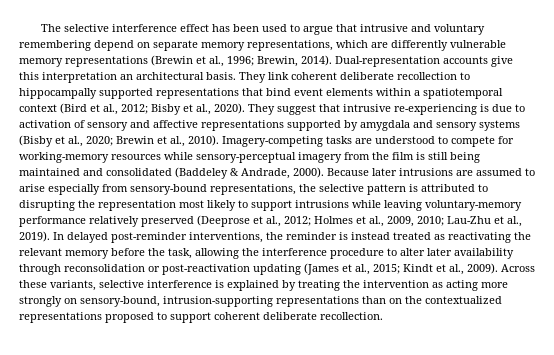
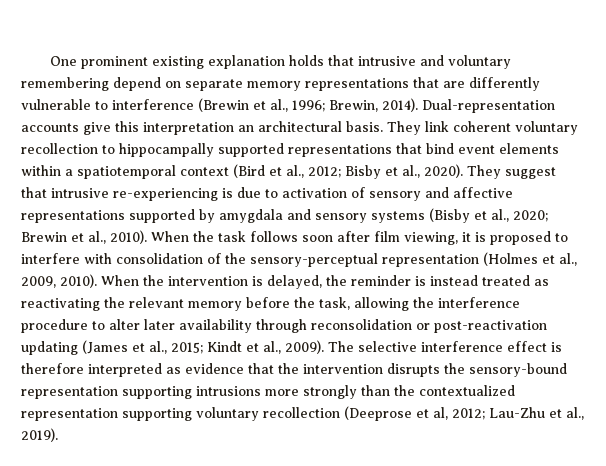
[41,24,334,35] The selective interference effect has been used to argue -> [49,55,324,69] One prominent existing explanation holds
[247,40,368,51] representations, which -> [305,77,439,91] representations that
[19,56,148,67] memory representations -> [95,99,194,110] to interference
[340,72,394,80] deliberate -> [515,121,578,135] voluntary
[222,136,514,147] [19,152,480,163] [19,167,535,179] [19,184,488,195] [19,200,522,211] [19,215,522,227] [19,231,263,243] Imagery-competing tasks are understood to compete for working-memory resources while sensory-perceptual imagery from the film is still being maintained and consolidated (Baddeley & Andrade, 2000). Because later intrusions are assumed to arise especially from sensory-bound representations, the selective pattern is attributed to disrupting the representation most likely to support intrusions while leaving voluntary-memory performance relatively preserved (Deeprose et al., 2012; Holmes et al., 2009, 2010; Lau-Zhu et al., 2019). In delayed post-reminder interventions, -> [151,231,568,245] [21,252,577,267] [21,274,322,289] When the task follows soon after film viewing, it is proposed to interfere with consolidation of the sensory-perceptual representation (Holmes et al., 2009, 2010). When the intervention is delayed,
[501,264,535,272] [19,280,508,291] [19,296,502,307] [19,312,383,323] Across these variants, selective interference is explained by treating the intervention as acting more strongly on sensory-bound, intrusion-supporting representations than on the contextualized representations proposed to support coherent deliberate recollection. -> [328,341,562,352] [21,363,567,377] [21,385,515,399] [21,406,584,421] [21,428,58,442] The selective interference effect is therefore interpreted as evidence that the intervention disrupts the sensory-bound representation supporting intrusions more strongly than the contextualized representation supporting voluntary recollection (Deeprose et al, 2012; Lau-Zhu et al., 2019).

